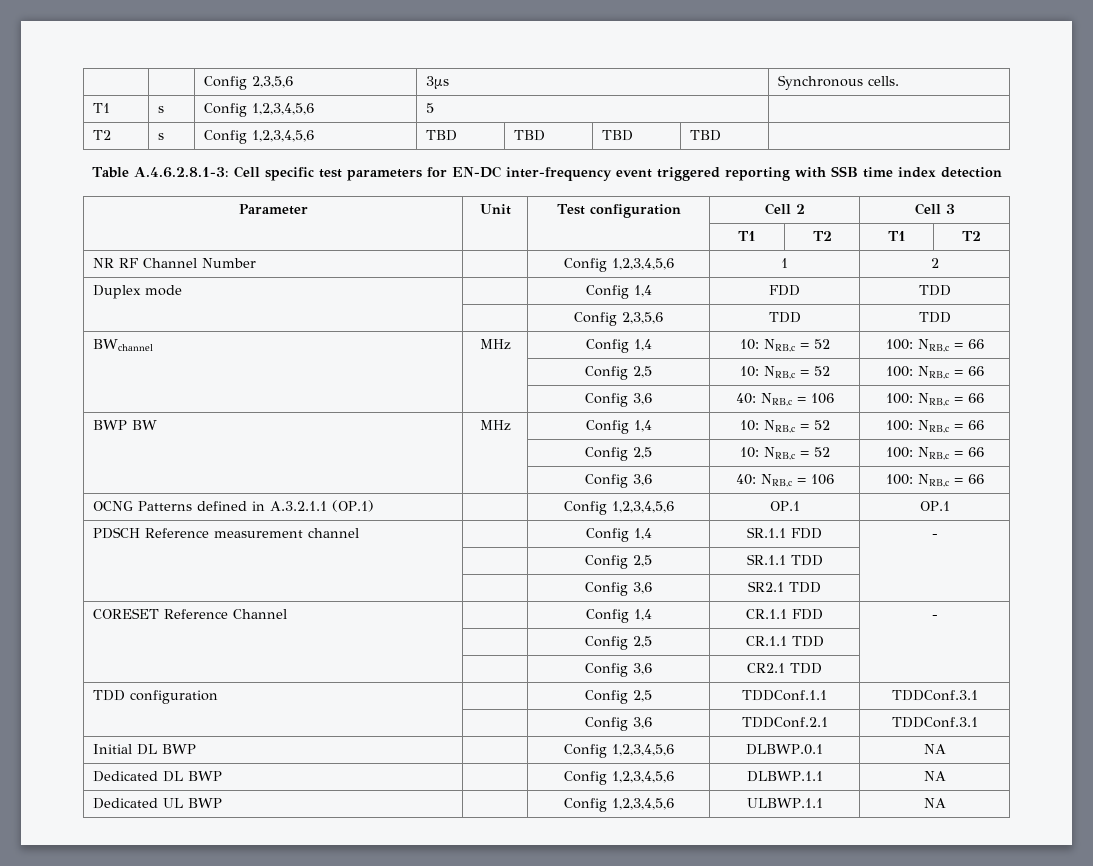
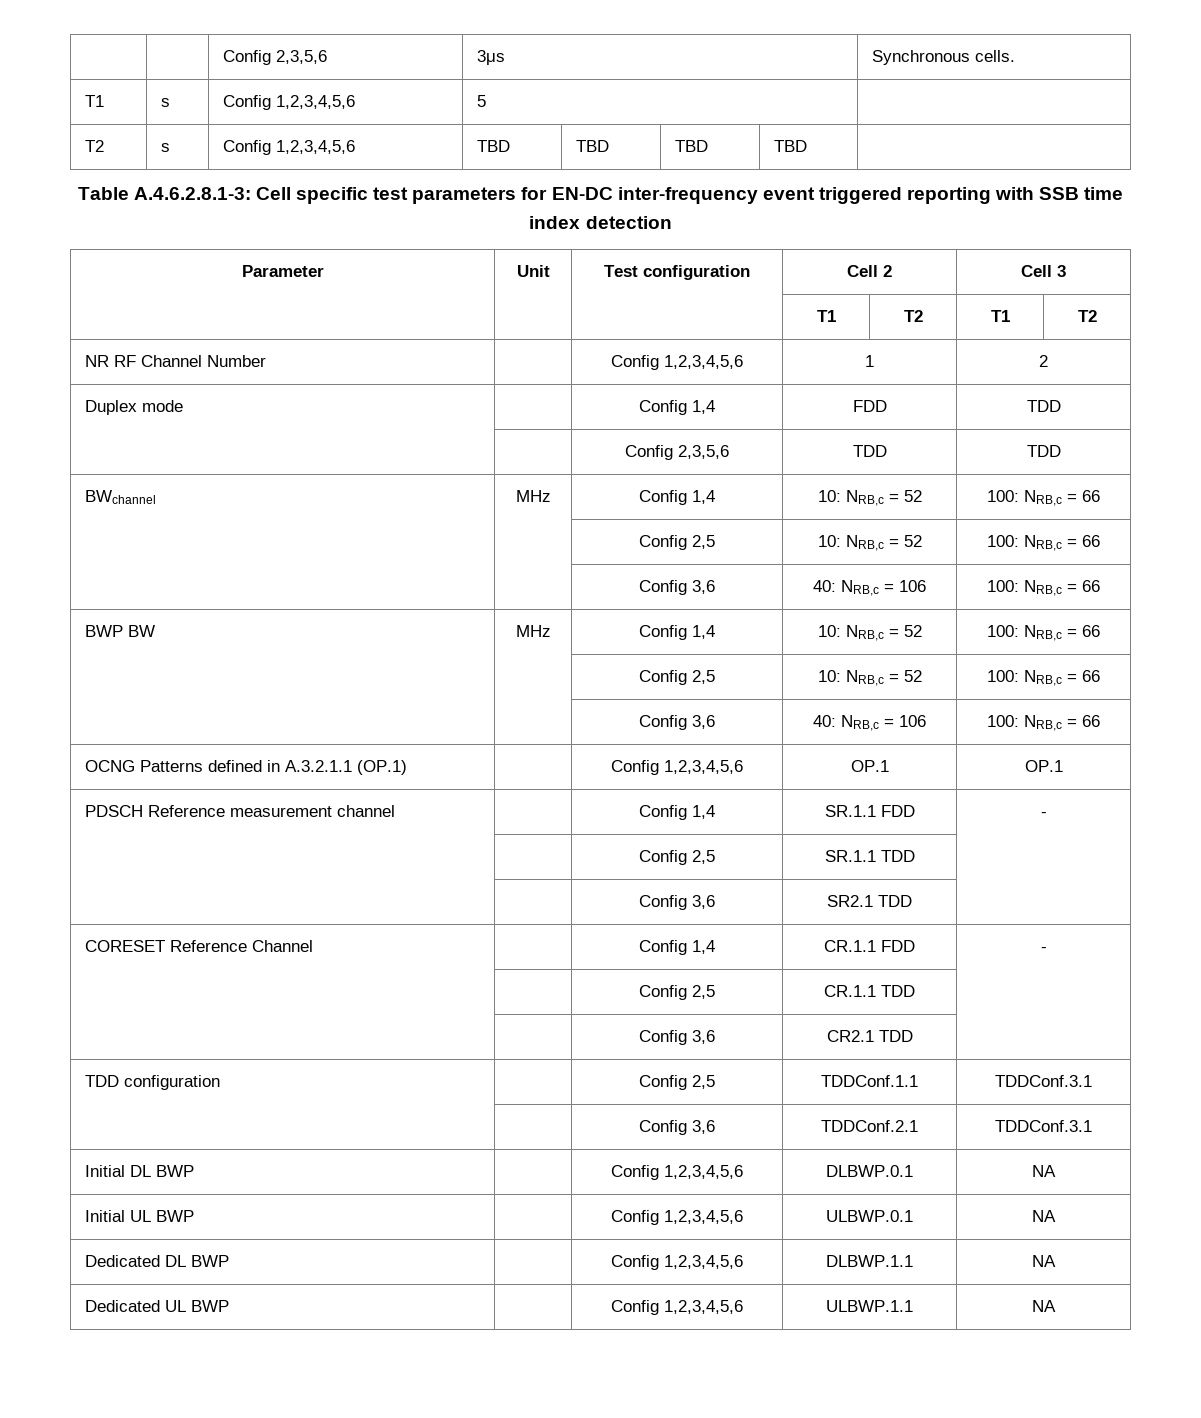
(946, 749) none -> [84,1210,194,1222] [611,1210,743,1225] [826,1210,913,1222] [1032,1210,1056,1222] // Initial UL BWP | | Config 1,2,3,4,5,6 | ULBWP.0.1 | NA

